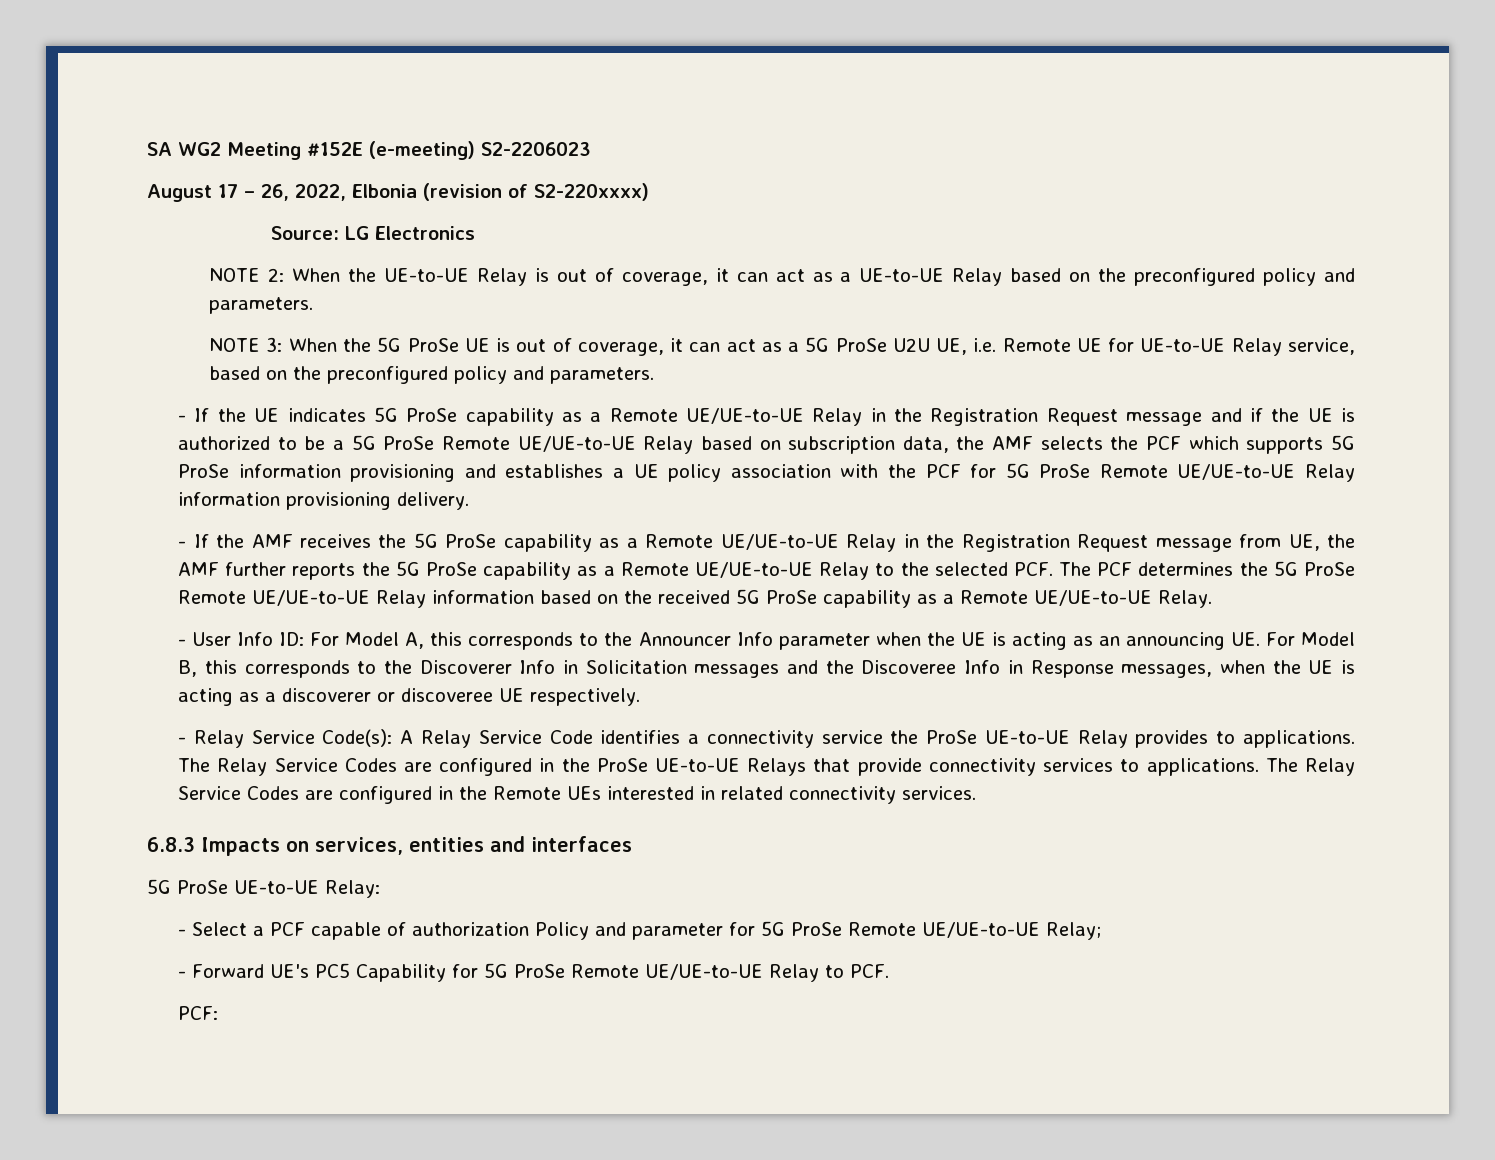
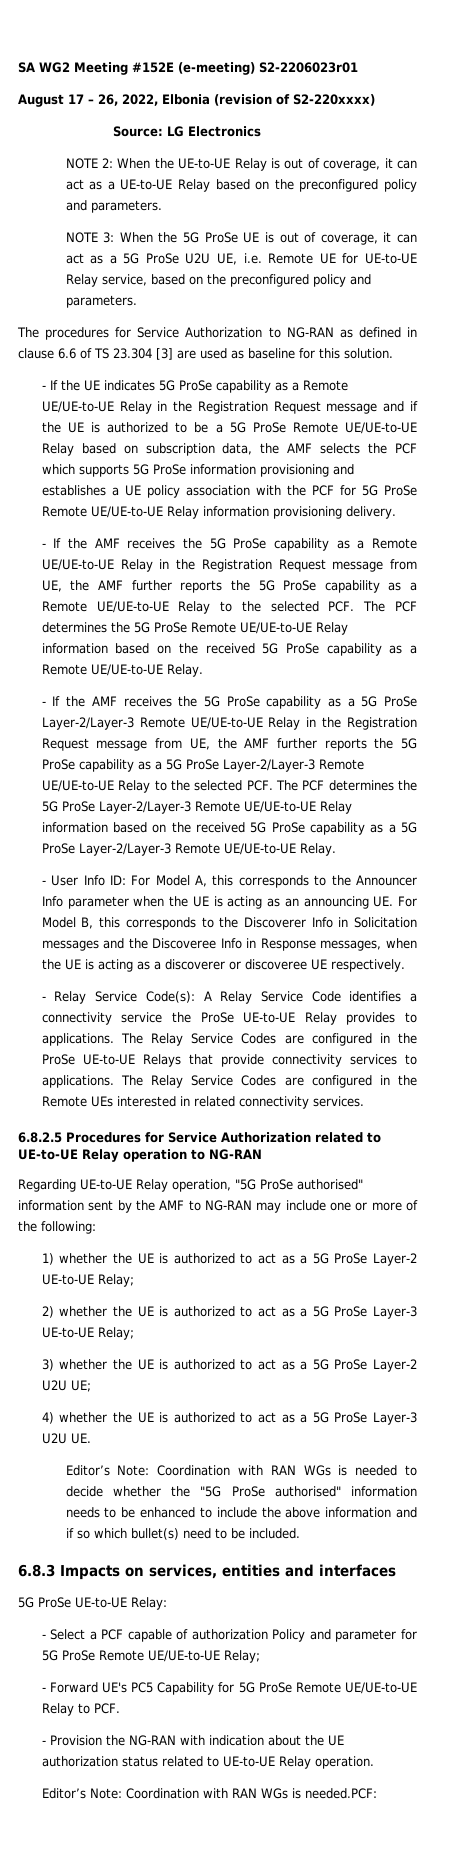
[481,142,591,156] S2-2206023 -> [259,62,358,73] S2-2206023r01
(655, 375) none -> [17,327,417,340] [18,348,393,360] // The procedures for Service Authorization to NG-RAN as defined in clause 6.6 of TS 23.304 [3] are used as baseline for this solution.
(1213, 599) none -> [41,696,418,709] [41,717,418,730] [41,738,417,751] [41,759,364,772] [41,780,418,793] [41,801,352,814] [41,822,417,835] [41,843,336,856] // - If the AMF receives the 5G ProSe capability as a 5G ProSe Layer-2/Layer-3 Remote UE/UE-to-UE Relay in the Registration Request message from UE, the AMF further reports the 5G ProSe capability as a 5G ProSe Layer-2/Layer-3 Remote UE/UE-to-UE Relay to the selected PCF. The PCF determines the 5G ProSe Layer-2/Layer-3 Remote UE/UE-to-UE Relay information based on the received 5G ProSe capability as a 5G ProSe Layer-2/Layer-3 Remote UE/UE-to-UE Relay.
(977, 793) none -> [18,1132,381,1143] [18,1149,262,1162] [18,1179,363,1192] [18,1200,418,1213] [18,1221,96,1234] [41,1253,417,1266] [41,1274,134,1287] [41,1306,417,1319] [41,1327,134,1340] [41,1359,417,1372] [41,1380,91,1392] [41,1412,417,1425] [41,1433,91,1444] [65,1465,417,1476] [65,1486,418,1497] [65,1507,418,1518] [65,1528,300,1540] // 6.8.2.5 Procedures for Service Authorization related to UE-to-UE Relay operation to NG-RAN // Regarding UE-to-UE Relay operation, "5G ProSe authorised" information sent by the AMF to NG-RAN may include one or more of the following: // 1) whether the UE is authorized to act as a 5G ProSe Layer-2 UE-to-UE Relay; // 2) whether the UE is authorized to act as a 5G ProSe Layer-3 UE-to-UE Relay; // 3) whether the UE is authorized to act as a 5G ProSe Layer-2 U2U UE; // 4) whether the UE is authorized to act as a 5G ProSe Layer-3 U2U UE. // Editor’s Note: Coordination with RAN WGs is needed to decide whether the "5G ProSe authorised" information needs to be enhanced to include the above information and if so which bullet(s) need to be included.
[178,1006,219,1020] PCF: -> [41,1735,344,1746] [41,1756,374,1769] [41,1788,377,1799] - Provision the NG-RAN with indication about the UE authorization status related to UE-to-UE Relay operation. // Editor’s Note: Coordination with RAN WGs is needed.PCF:

